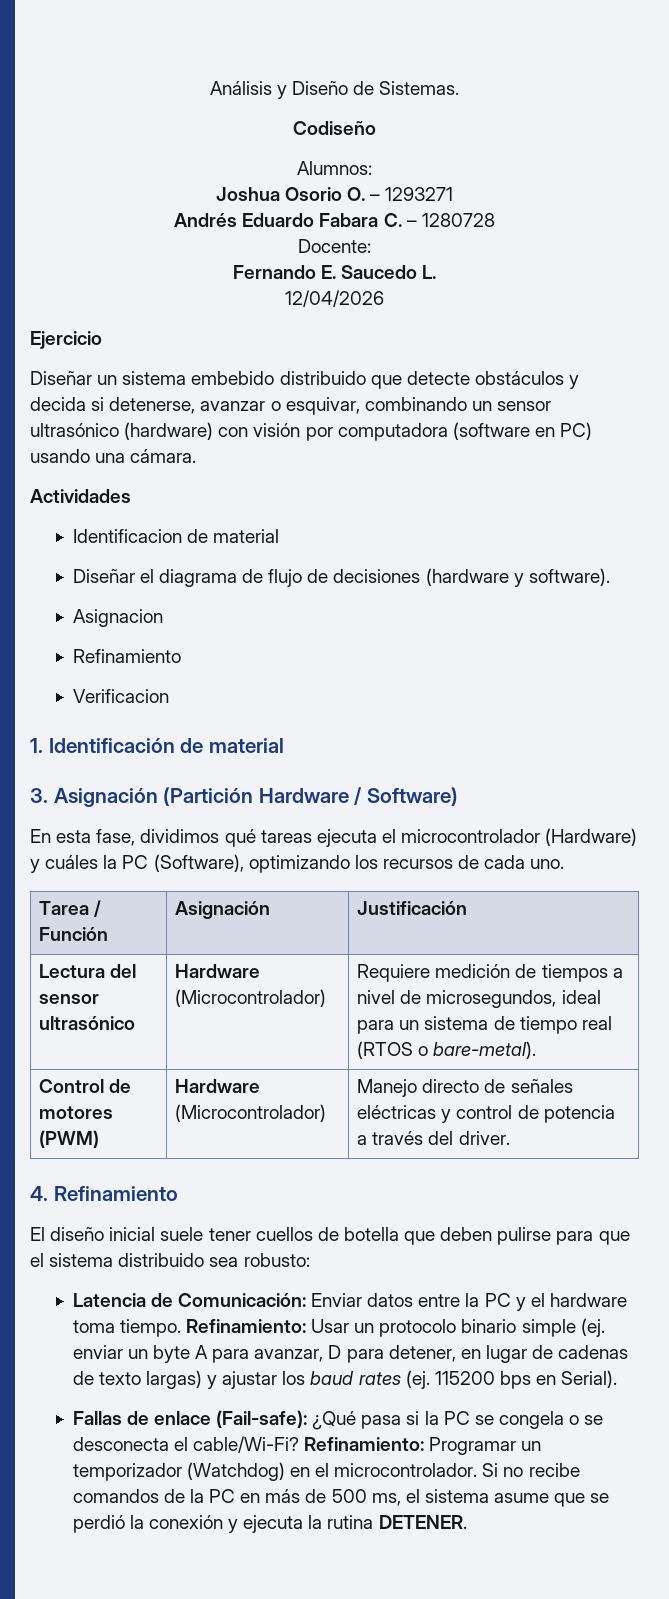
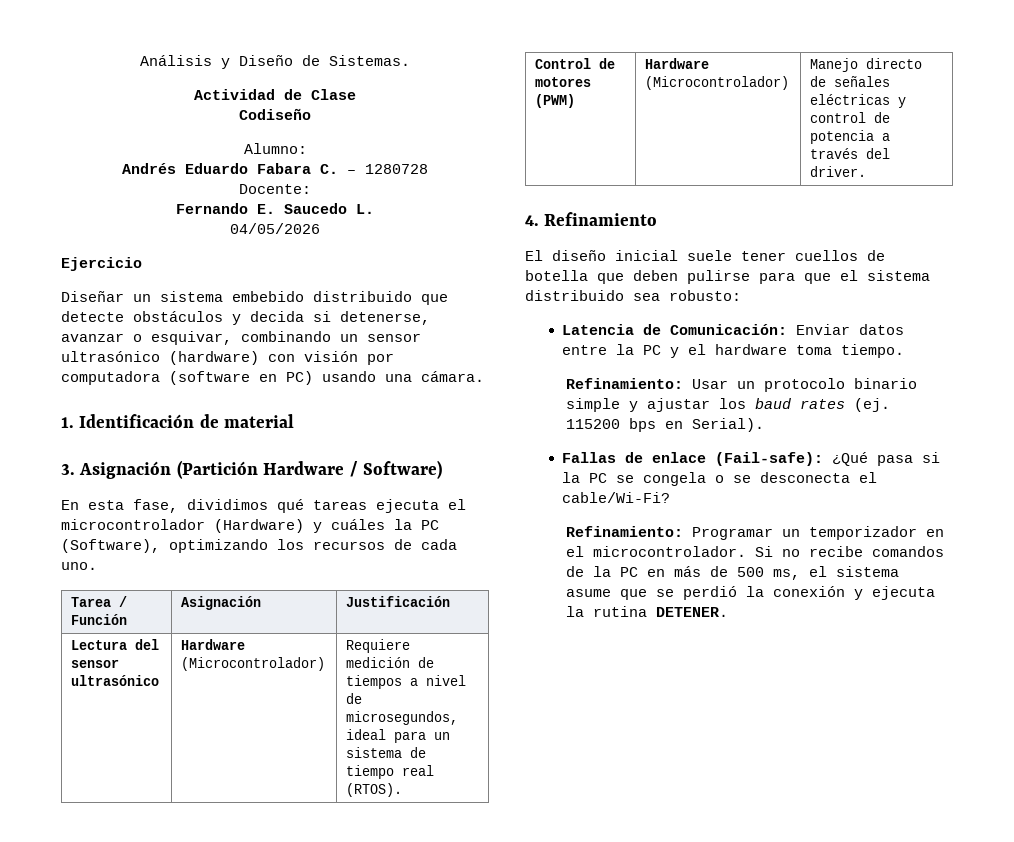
[293,121,376,135] [297,161,372,175] [215,187,454,201] Codiseño // Alumnos: // Joshua Osorio O. – 1293271 -> [194,89,356,100] [239,108,311,120] [243,143,307,154] Actividad de Clase // Codiseño // Alumno:
[285,290,384,307] 12/04/2026 -> [230,223,320,234] 04/05/2026
[30,489,131,503] [72,529,279,543] [72,568,610,587] [72,609,163,627] [72,649,181,663] [72,689,169,703] // Actividades // Identificacion de material // Diseñar el diagrama de flujo de decisiones (hardware y software). // Asignacion // Refinamiento // Verificacion -> (484, 376) none
[357,1041,537,1059] (RTOS o bare-metal). -> [345,783,402,797] (RTOS).
(181, 1328) none -> (905, 351) //
[580,1318,605,1337] [72,1345,629,1363] [72,1370,202,1389] (ej. enviar un byte A para avanzar, D para detener, en lugar de cadenas de texto largas) -> (621, 405) none
(299, 1444) none -> (671, 497) //
[186,1462,285,1481] (Watchdog) -> (918, 533) none

